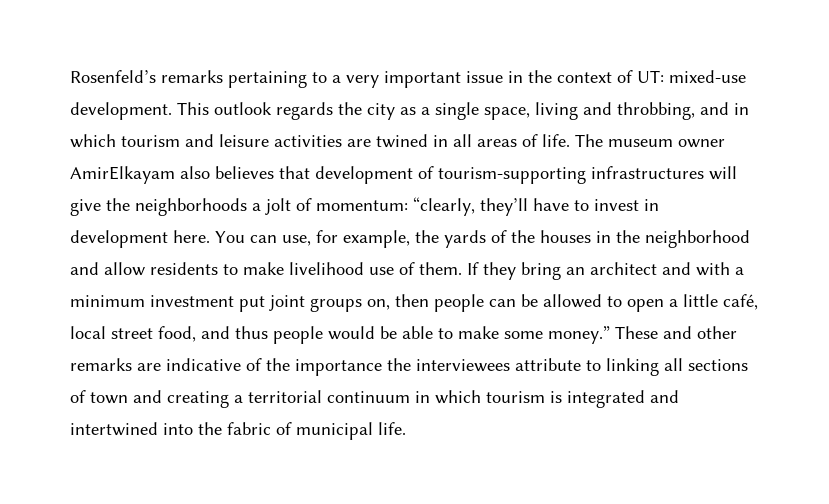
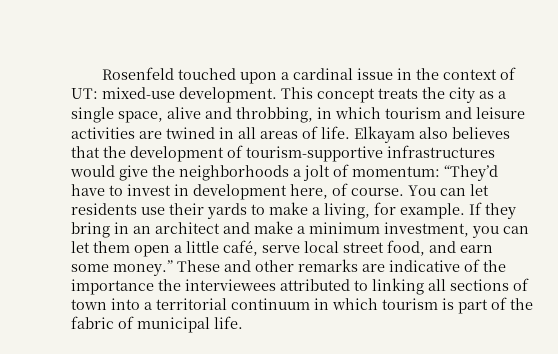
[70,70,461,88] Rosenfeld’s remarks pertaining to a very important -> [101,67,353,84] Rosenfeld touched upon a cardinal
[214,102,333,120] outlook regards -> [317,88,418,103] concept treats
[535,102,578,120] living -> [167,107,201,119] alive
[700,102,729,115] and -> (313, 115) none
[575,134,725,148] [70,166,175,184] The museum owner AmirElkayam -> [354,126,415,143] Elkayam
(310, 172) none -> [103,146,126,158] the
[438,166,737,184] tourism-supporting infrastructures will -> [246,145,495,162] [70,165,115,177] tourism-supportive infrastructures would
[413,197,528,216] “clearly, they’ll -> [444,165,498,181] “They’d
[173,230,750,248] [70,262,462,276] here. You can use, for example, the yards of the houses in the neighborhood and allow residents to make livelihood use of them. -> [290,183,489,199] [71,202,465,219] here, of course. You can let residents use their yards to make a living, for example.
(561, 271) none -> [114,222,129,234] in
[696,262,730,276] with -> [254,221,293,234] make
[150,294,622,312] investment put joint groups on, then people can be allowed to -> [384,222,529,238] [71,241,130,253] investment, you can let them
(758, 302) none -> [262,245,300,253] serve
[235,326,499,344] thus people would be able to make -> [460,245,493,253] earn
[515,358,581,371] attribute -> [280,279,350,291] attributed
[133,390,229,408] and creating -> [111,298,140,310] into
[567,390,679,408] [70,422,193,436] integrated and intertwined into -> [458,297,507,314] part of

